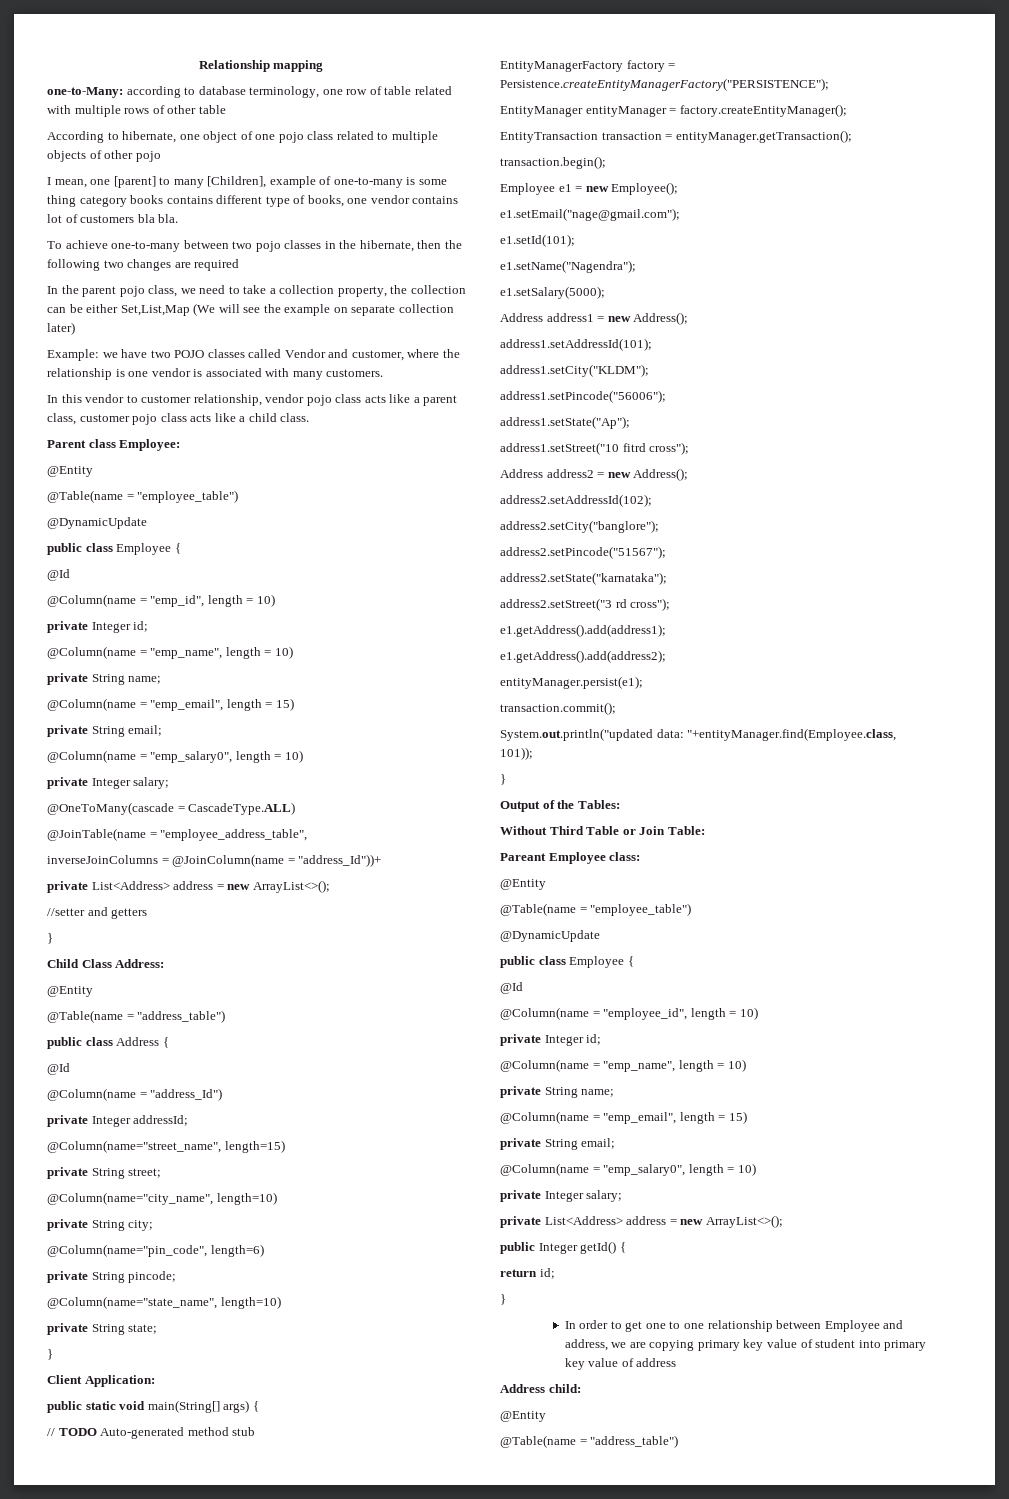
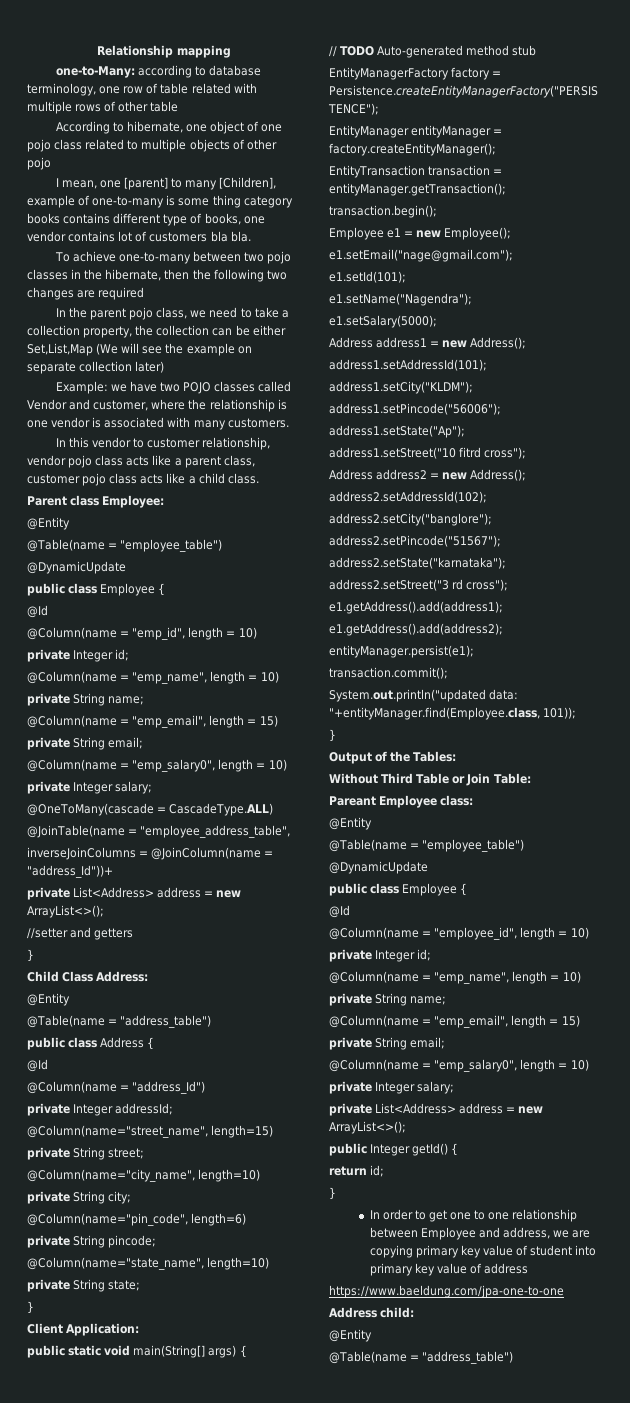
(677, 1362) none -> [329,1285,564,1298] // https://www.baeldung.com/jpa-one-to-one

